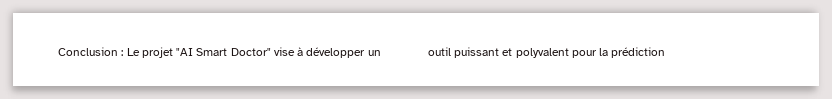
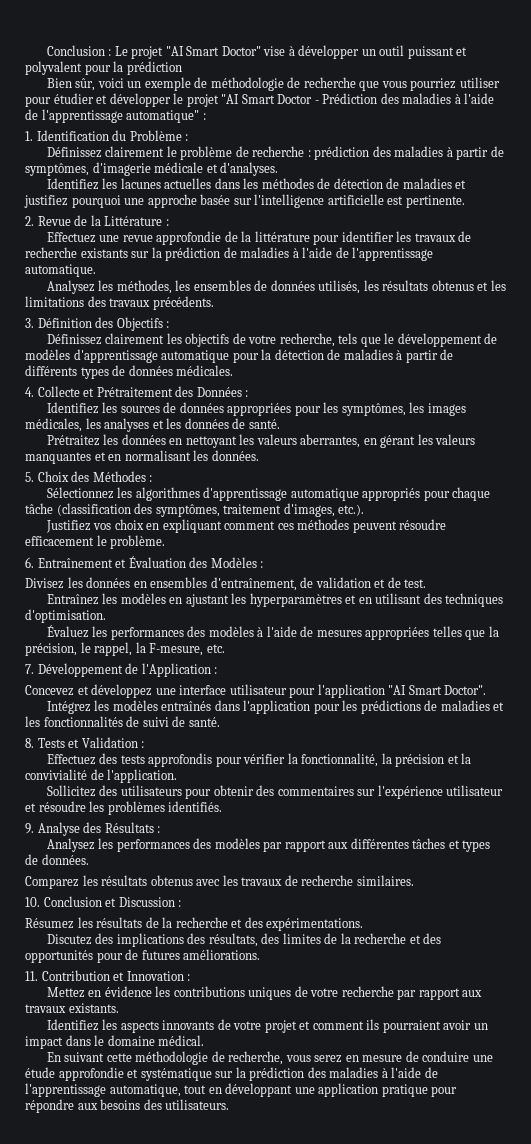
(666, 52) none -> [46,77,500,91] [25,93,495,107] [25,109,206,123] [25,130,189,141] [46,146,504,160] [25,162,279,176] [46,178,467,190] [24,194,465,208] [25,215,169,226] [46,231,472,245] [25,247,434,261] [25,264,96,277] [46,280,506,294] [25,296,214,310] [25,317,170,331] [46,333,498,347] [25,349,454,363] [25,365,234,379] [25,386,249,397] [46,402,466,416] [25,418,280,432] [46,434,476,448] [25,450,259,464] [25,471,153,482] [46,487,491,501] [25,503,365,517] [45,519,447,533] [25,535,166,549] [25,556,264,568] [25,577,427,591] [46,593,504,607] [25,609,106,623] [46,625,499,640] [25,642,225,656] [25,663,218,677] [25,684,487,698] [46,700,505,714] [25,716,220,727] [25,737,145,748] [46,753,472,767] [25,769,178,783] [46,785,504,799] [25,801,223,815] [25,822,161,836] [46,838,491,852] [25,854,89,865] [25,875,414,889] [25,896,182,907] [25,917,364,931] [46,933,442,947] [25,949,261,963] [25,970,191,981] [46,986,483,1000] [25,1003,119,1013] [46,1019,488,1033] [25,1035,205,1049] [46,1051,493,1065] [25,1067,438,1081] [25,1083,458,1097] [25,1099,230,1113] // Bien sûr, voici un exemple de méthodologie de recherche que vous pourriez utiliser pour étudier et développer le projet "AI Smart Doctor - Prédiction des maladies à l'aide de l'apprentissage automatique" : // 1. Identification du Problème : // Définissez clairement le problème de recherche : prédiction des maladies à partir de symptômes, d'imagerie médicale et d'analyses. // Identifiez les lacunes actuelles dans les méthodes de détection de maladies et justifiez pourquoi une approche basée sur l'intelligence artificielle est pertinente. // 2. Revue de la Littérature : // Effectuez une revue approfondie de la littérature pour identifier les travaux de recherche existants sur la prédiction de maladies à l'aide de l'apprentissage automatique. // Analysez les méthodes, les ensembles de données utilisés, les résultats obtenus et les limitations des travaux précédents. // 3. Définition des Objectifs : // Définissez clairement les objectifs de votre recherche, tels que le développement de modèles d'apprentissage automatique pour la détection de maladies à partir de différents types de données médicales. // 4. Collecte et Prétraitement des Données : // Identifiez les sources de données appropriées pour les symptômes, les images médicales, les analyses et les données de santé. // Prétraitez les données en nettoyant les valeurs aberrantes, en gérant les valeurs manquantes et en normalisant les données. // 5. Choix des Méthodes : // Sélectionnez les algorithmes d'apprentissage automatique appropriés pour chaque tâche (classification des symptômes, traitement d'images, etc.). // Justifiez vos choix en expliquant comment ces méthodes peuvent résoudre efficacement le problème. // 6. Entraînement et Évaluation des Modèles : // Divisez les données en ensembles d'entraînement, de validation et de test. // Entraînez les modèles en ajustant les hyperparamètres et en utilisant des techniques d'optimisation. // Évaluez les performances des modèles à l'aide de mesures appropriées telles que la précision, le rappel, la F-mesure, etc. // 7. Développement de l'Application : // Concevez et développez une interface utilisateur pour l'application "AI Smart Doctor". // Intégrez les modèles entraînés dans l'application pour les prédictions de maladies et les fonctionnalités de suivi de santé. // 8. Tests et Validation : // Effectuez des tests approfondis pour vérifier la fonctionnalité, la précision et la convivialité de l'application. // Sollicitez des utilisateurs pour obtenir des commentaires sur l'expérience utilisateur et résoudre les problèmes identifiés. // 9. Analyse des Résultats : // Analysez les performances des modèles par rapport aux différentes tâches et types de données. // Comparez les résultats obtenus avec les travaux de recherche similaires. // 10. Conclusion et Discussion : // Résumez les résultats de la recherche et des expérimentations. // Discutez des implications des résultats, des limites de la recherche et des opportunités pour de futures améliorations. // 11. Contribution et Innovation : // Mettez en évidence les contributions uniques de votre recherche par rapport aux travaux existants. // Identifiez les aspects innovants de votre projet et comment ils pourraient avoir un impact dans le domaine médical. // En suivant cette méthodologie de recherche, vous serez en mesure de conduire une étude approfondie et systématique sur la prédiction des maladies à l'aide de l'apprentissage automatique, tout en développant une application pratique pour répondre aux besoins des utilisateurs.

